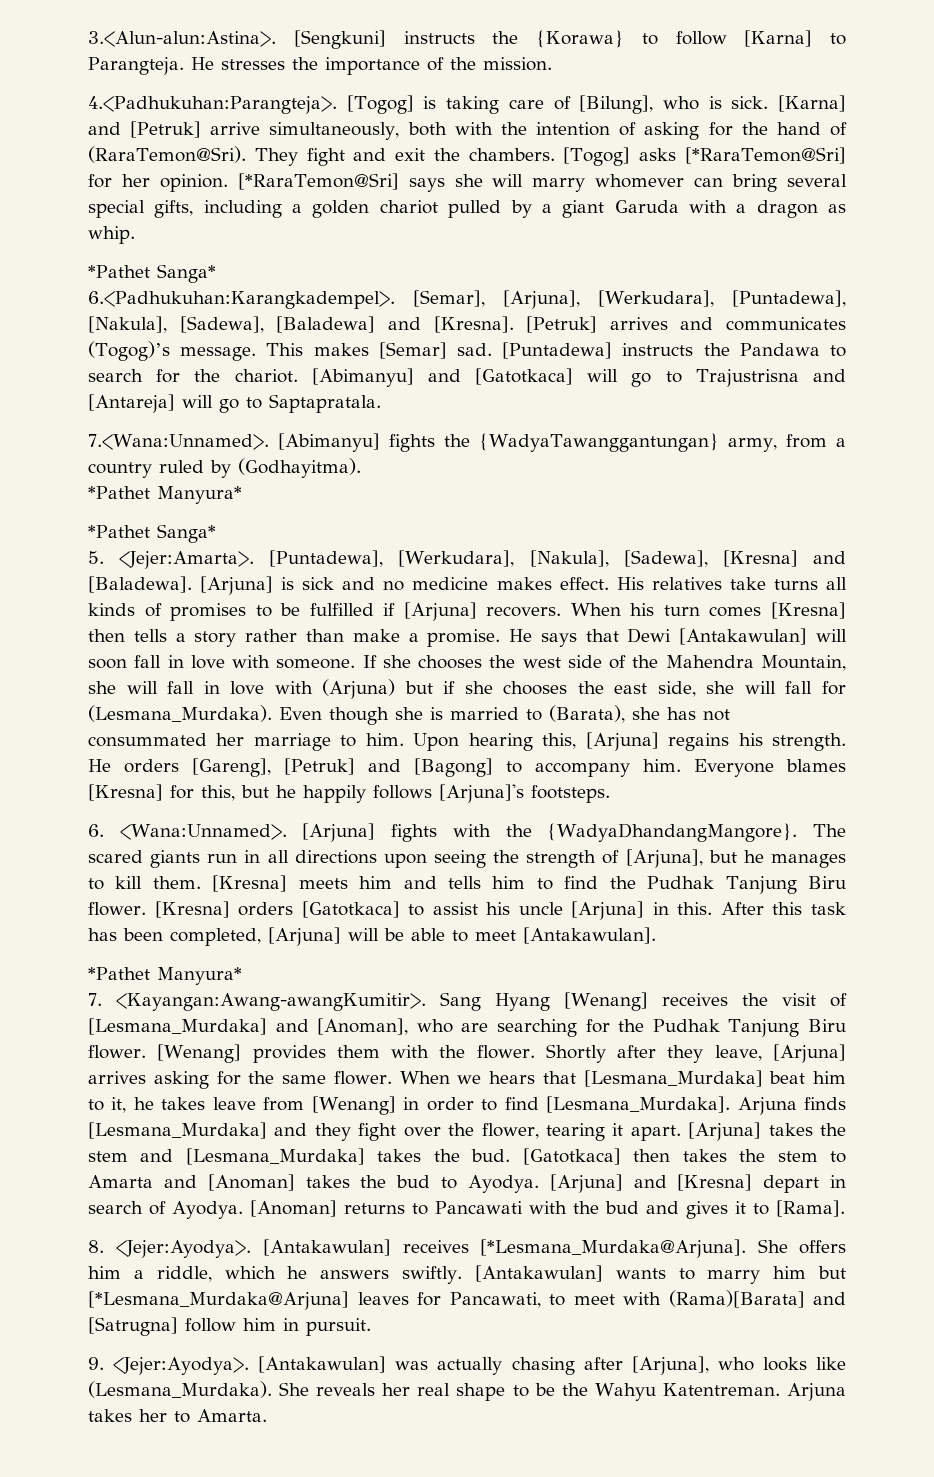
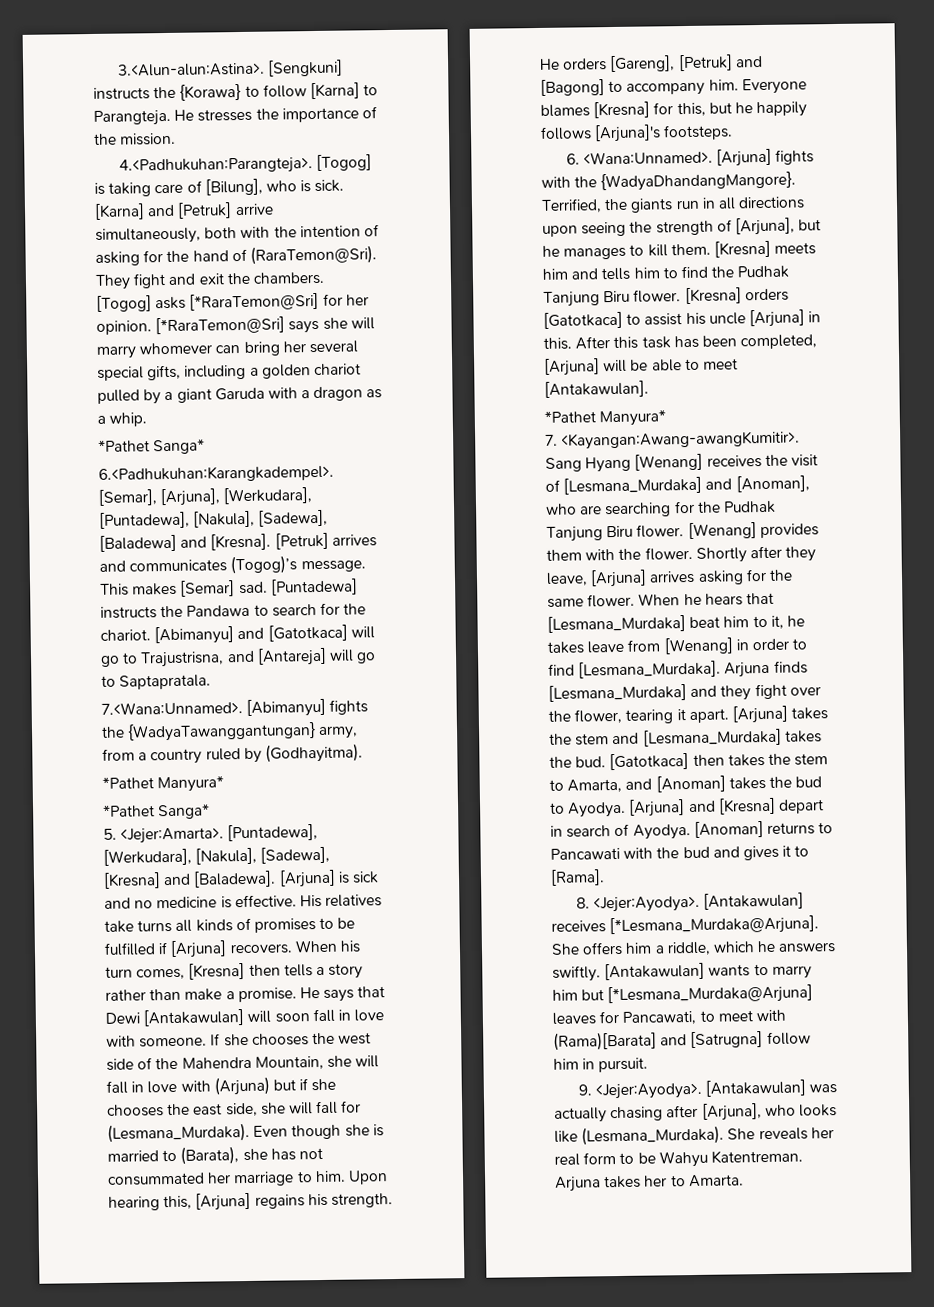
(778, 183) none -> [282,341,306,353] her
(846, 208) none -> [97,415,106,424] a
[695,369,799,387] Trajustrisna -> [140,651,225,668] Trajustrisna,
[496,577,609,590] makes effect. -> [220,894,297,909] is effective.
[709,606,762,617] comes -> [136,968,186,980] comes,
[813,824,846,837] [88,850,143,863] The scared -> [541,198,629,213] Terrified, the
[457,1075,482,1084] we -> [683,593,702,606] he
[88,1175,153,1188] Amarta -> [567,778,623,793] Amarta,
[456,1383,588,1401] shape to be the -> [583,1152,656,1165] form to be

